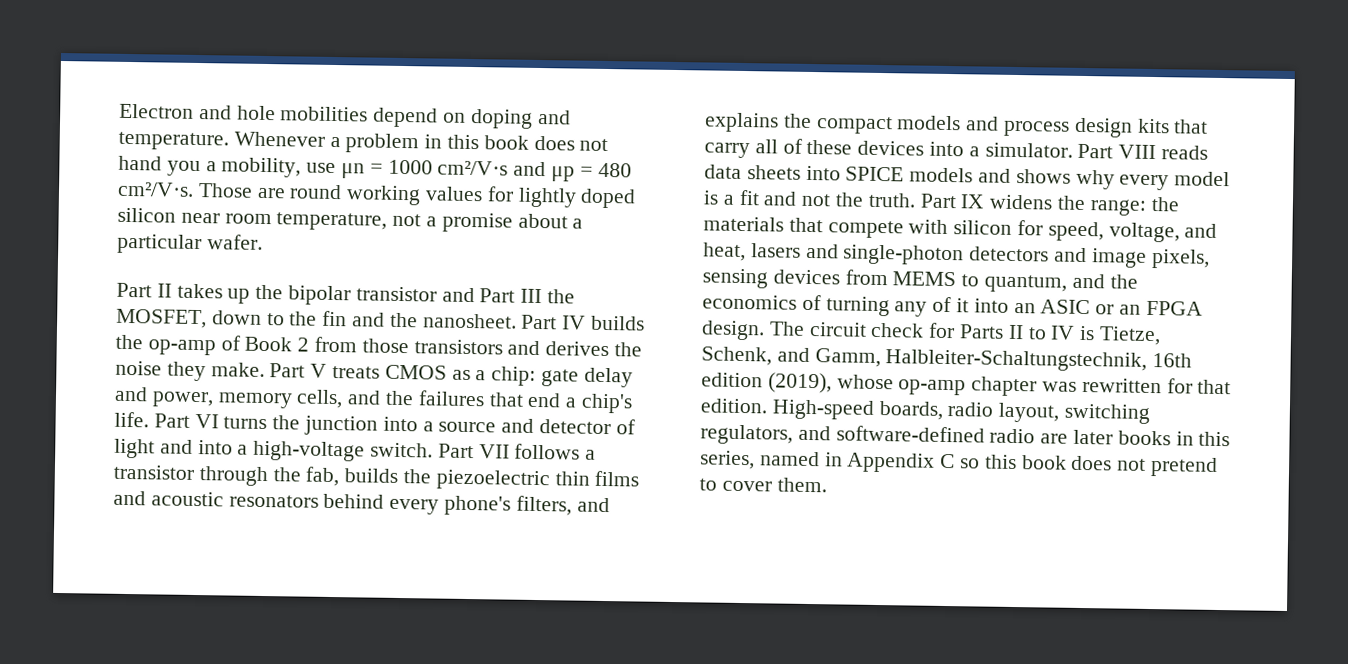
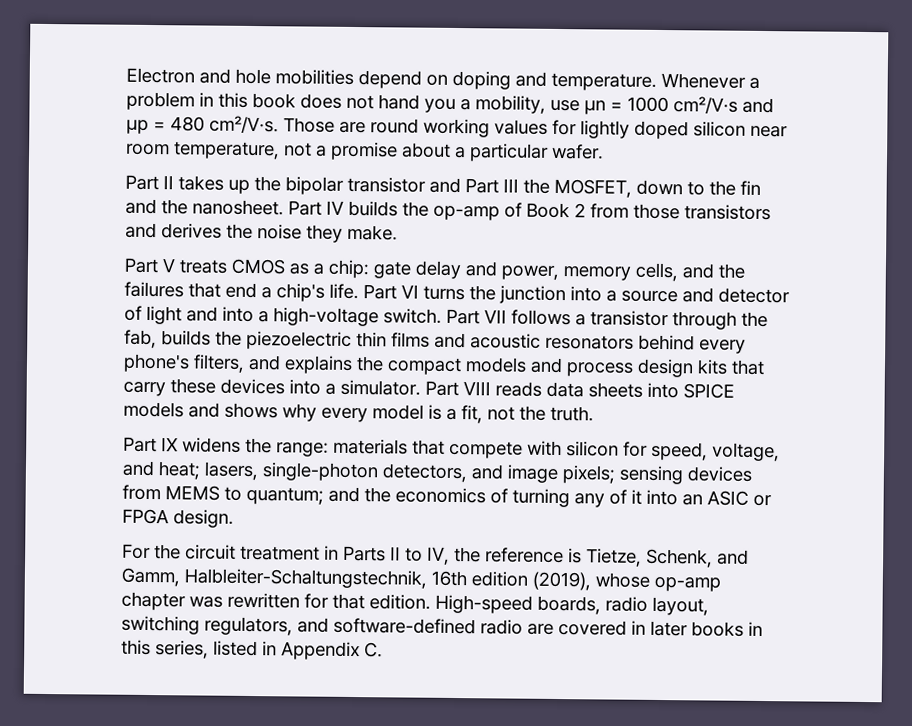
(265, 369) none -> (398, 232) //
[754,138,803,154] all of -> (166, 389) none
[738,189,798,206] fit and -> [461,405,483,424] fit,
(916, 200) none -> (594, 413) //
[1150,196,1180,212] the -> (329, 449) none
[703,242,1050,266] heat, lasers and single-photon detectors -> [158,461,468,483] heat; lasers, single-photon detectors,
[1150,248,1210,269] pixels, -> [562,465,616,484] pixels;
[984,274,1068,293] quantum, -> [246,486,324,505] quantum;
[1119,304,1142,315] an -> (772, 500) none
[768,321,1076,340] The circuit check for Parts II to IV -> [122,543,564,565] // For the circuit treatment in Parts II to IV, the reference
(1069, 438) none -> [558,620,646,636] covered in
[759,451,820,467] named -> [213,640,258,657] listed
[940,453,1219,477] [699,477,827,493] C so this book does not pretend to cover them. -> [364,642,383,658] C.

